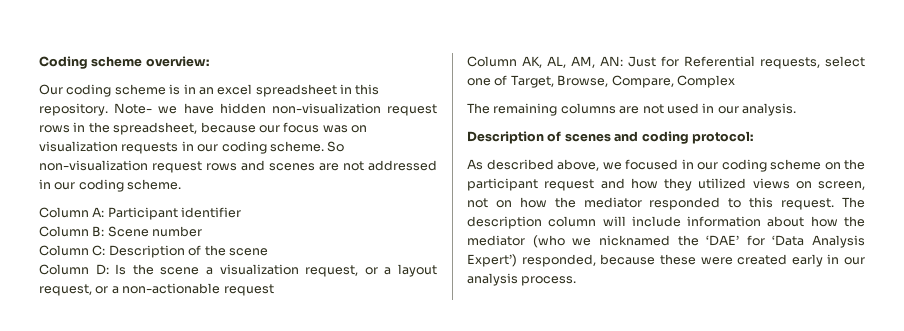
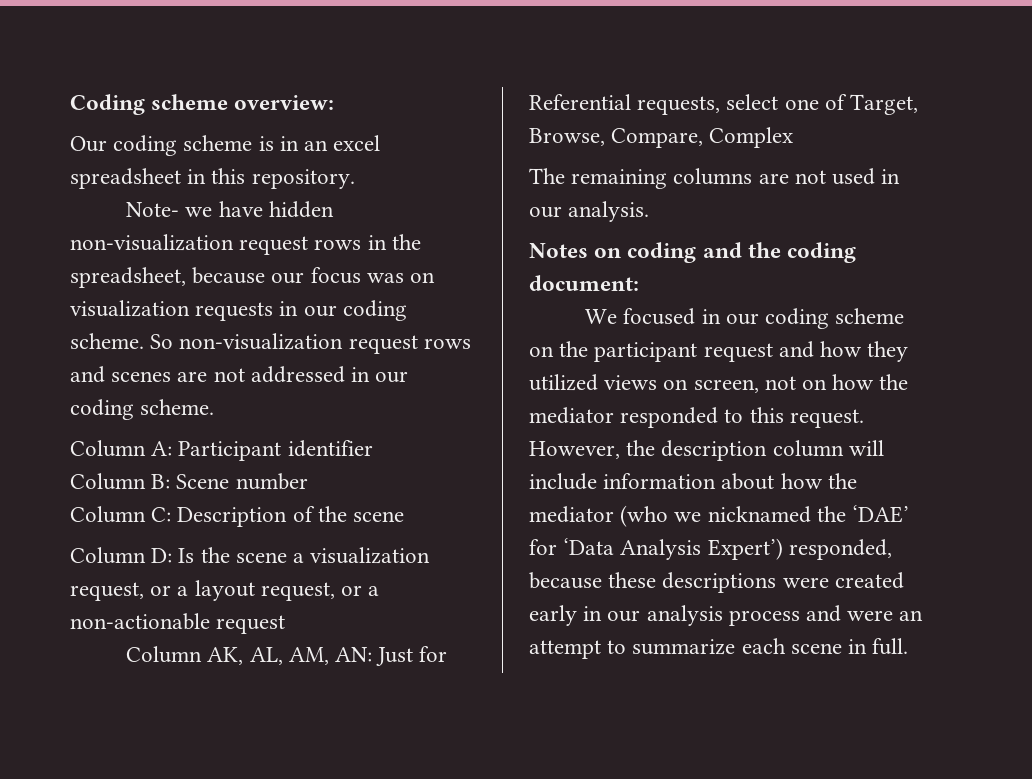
(108, 109) none -> (355, 179) //
[467,131,753,144] [467,159,622,171] Description of scenes and coding protocol: // As described above, we -> [529,242,857,263] [529,275,639,291] [585,309,618,324] Notes on coding and the coding document: // We
[842,197,865,208] The -> [529,440,656,459] However, the
(696, 259) none -> [662,572,777,593] descriptions
[521,276,577,286] process. -> [728,605,924,626] [529,638,909,659] process and were an attempt to summarize each scene in full.

